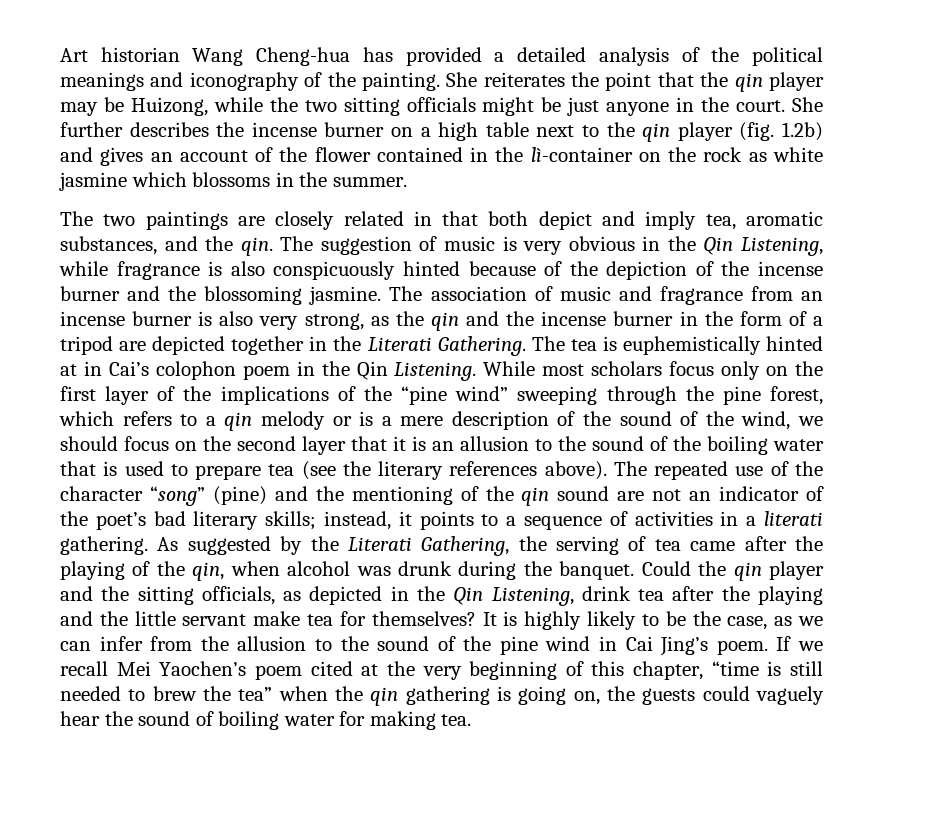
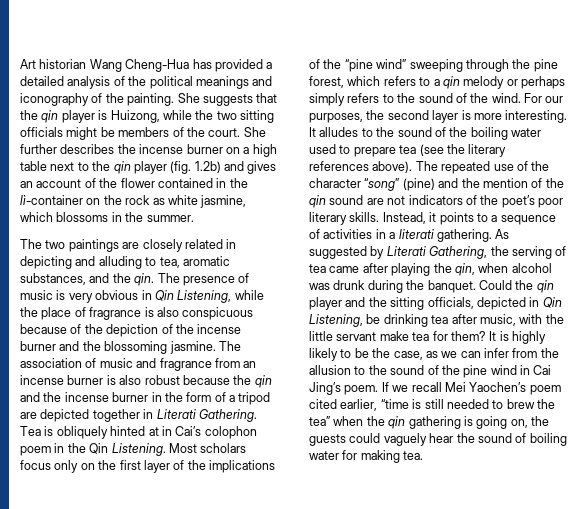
[256,47,351,66] Cheng-hua -> [125,59,190,72] Cheng-Hua
[483,72,652,91] reiterates the point -> [202,94,253,106] suggests
[60,97,124,116] may be -> [98,110,108,120] is
[567,97,695,116] just anyone in -> [118,127,184,137] members of
[59,172,127,191] jasmine -> [200,195,247,208] jasmine,
[442,211,697,230] that both depict and imply -> [20,256,157,269] depicting and alluding to
[320,236,412,255] suggestion -> [182,276,235,286] presence
[667,236,696,251] the -> (152, 295) none
(108, 268) none -> [20,307,86,320] the place of
[273,261,460,280] conspicuously hinted -> [182,307,254,320] conspicuous
[259,313,389,330] very strong, as -> [144,375,230,385] robust because
[333,336,362,351] the -> (154, 414) none
[531,336,761,355] The tea is euphemistically -> [20,426,108,439] Tea is obliquely
[483,361,585,376] While most -> [168,443,197,453] Most
[359,411,824,430] [60,436,529,455] is a mere description of the sound of the wind, we should focus on the second layer that it is an allusion -> [521,76,565,89] [309,93,564,106] [309,110,568,123] [309,127,359,137] perhaps simply refers to the sound of the wind. For our purposes, the second layer is more interesting. It alludes
[60,461,118,476] that is -> (541, 132) none
[351,486,453,505] mentioning -> [482,178,528,188] mention
[689,486,800,501] an indicator -> [408,195,463,205] indicators
[153,511,392,530] bad literary skills; instead, -> [538,198,563,208] [309,212,426,225] poor literary skills. Instead,
[310,536,339,551] the -> (385, 252) none
[795,536,823,551] [60,561,151,580] the playing of -> [391,263,431,276] playing
[283,591,302,601] as -> (474, 303) none
[416,586,824,606] [60,611,93,626] the Qin Listening, drink tea after the playing and -> [542,297,562,308] [309,314,543,327] Qin Listening, be drinking tea after music, with
[371,611,476,626] themselves? -> [450,331,486,341] them?
[361,661,704,680] at the very beginning of this chapter, -> [340,399,378,411] earlier,

